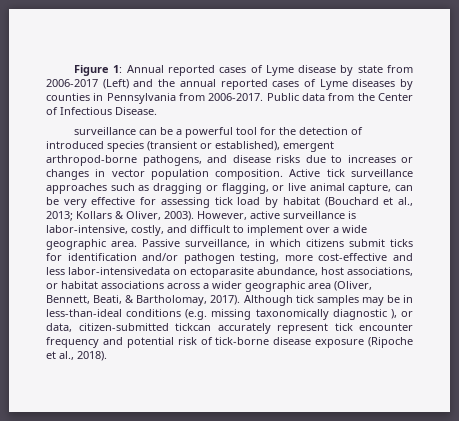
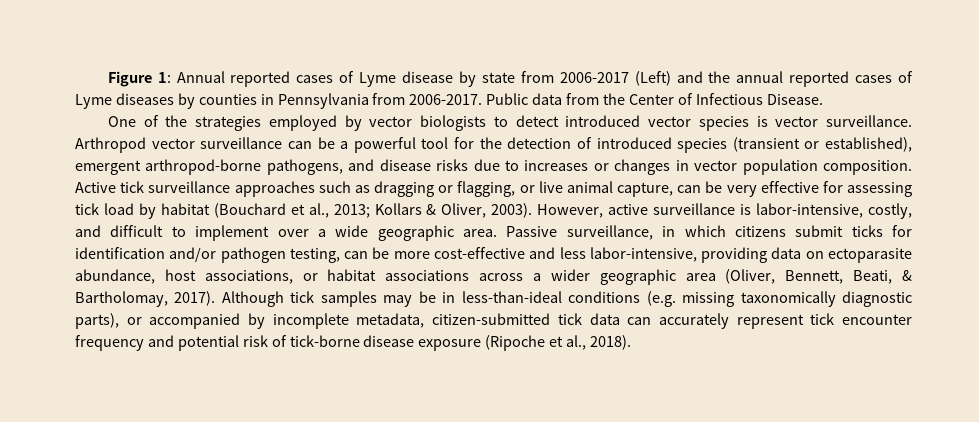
(157, 111) none -> [107,115,912,131] [75,137,195,153] One of the strategies employed by vector biologists to detect introduced vector species is vector surveillance. Arthropod vector
(280, 258) none -> [344,247,390,259] can be
[68,267,170,275] labor-intensivedata -> [589,247,802,263] labor-intensive, providing data
[390,309,414,319] [46,323,211,332] ), or data, citizen-submitted tickcan -> [75,313,652,329] parts), or accompanied by incomplete metadata, citizen-submitted tick data can

